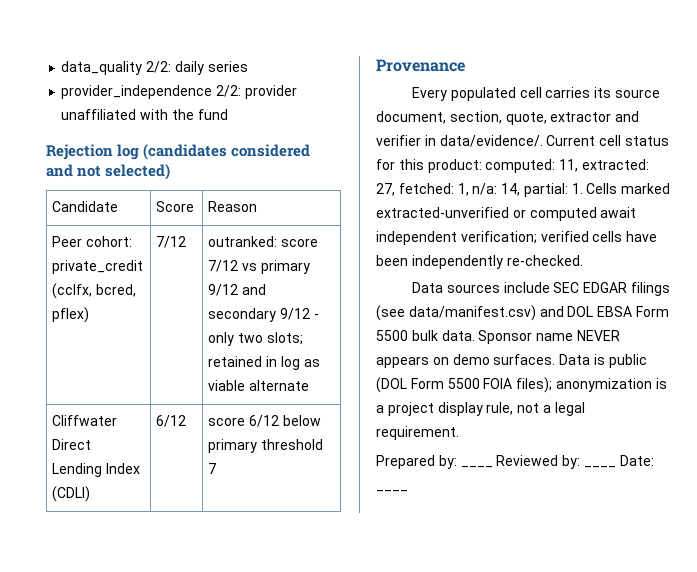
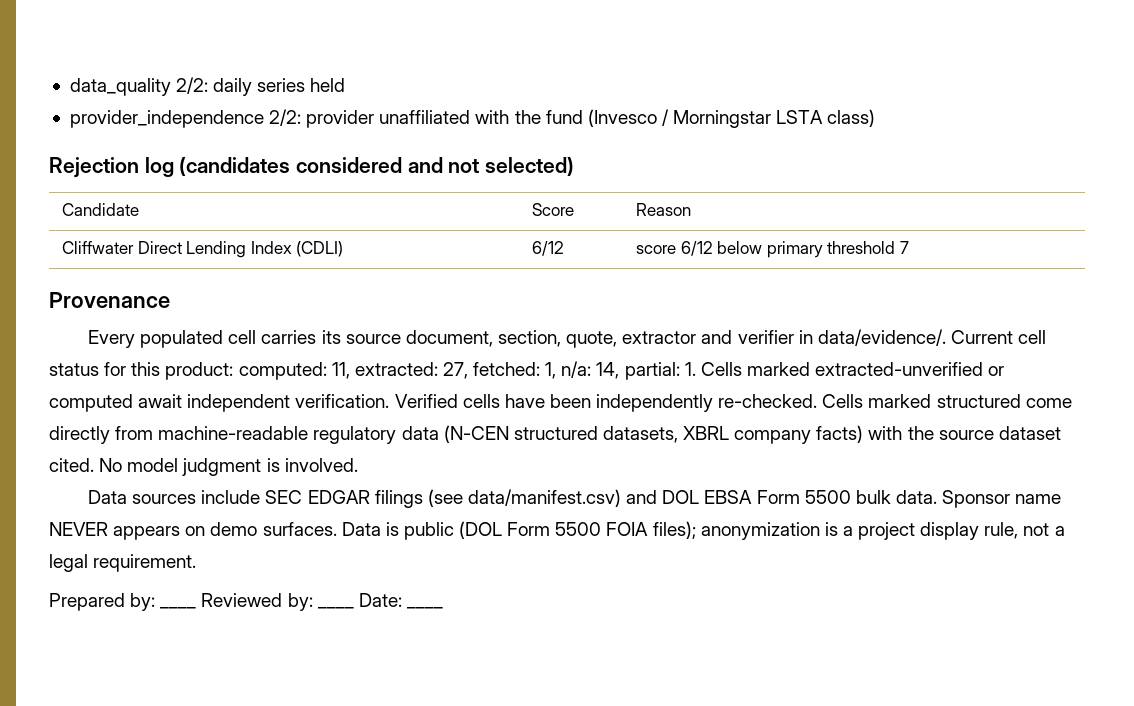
(248, 66) none -> [310,78,346,92] held
(228, 114) none -> [587,109,876,128] (Invesco / Morningstar LSTA class)
[52,236,133,247] [52,260,144,274] [52,283,137,299] [52,307,90,323] [156,236,187,248] [208,236,319,247] [208,260,310,274] [208,284,267,296] [208,308,319,322] [208,332,303,346] [208,356,320,370] [208,380,310,391] // Peer cohort: private_credit (cclfx, bcred, pflex) | 7/12 | outranked: score 7/12 vs primary 9/12 and secondary 9/12 - only two slots; retained in log as viable alternate -> (692, 209) none
[460,231,589,244] verification; verified -> [295,394,458,408] verification. Verified
(583, 260) none -> [822,394,1072,408] [49,425,1061,444] [49,458,358,476] Cells marked structured come directly from machine-readable regulatory data (N-CEN structured datasets, XBRL company facts) with the source dataset cited. No model judgment is involved.

